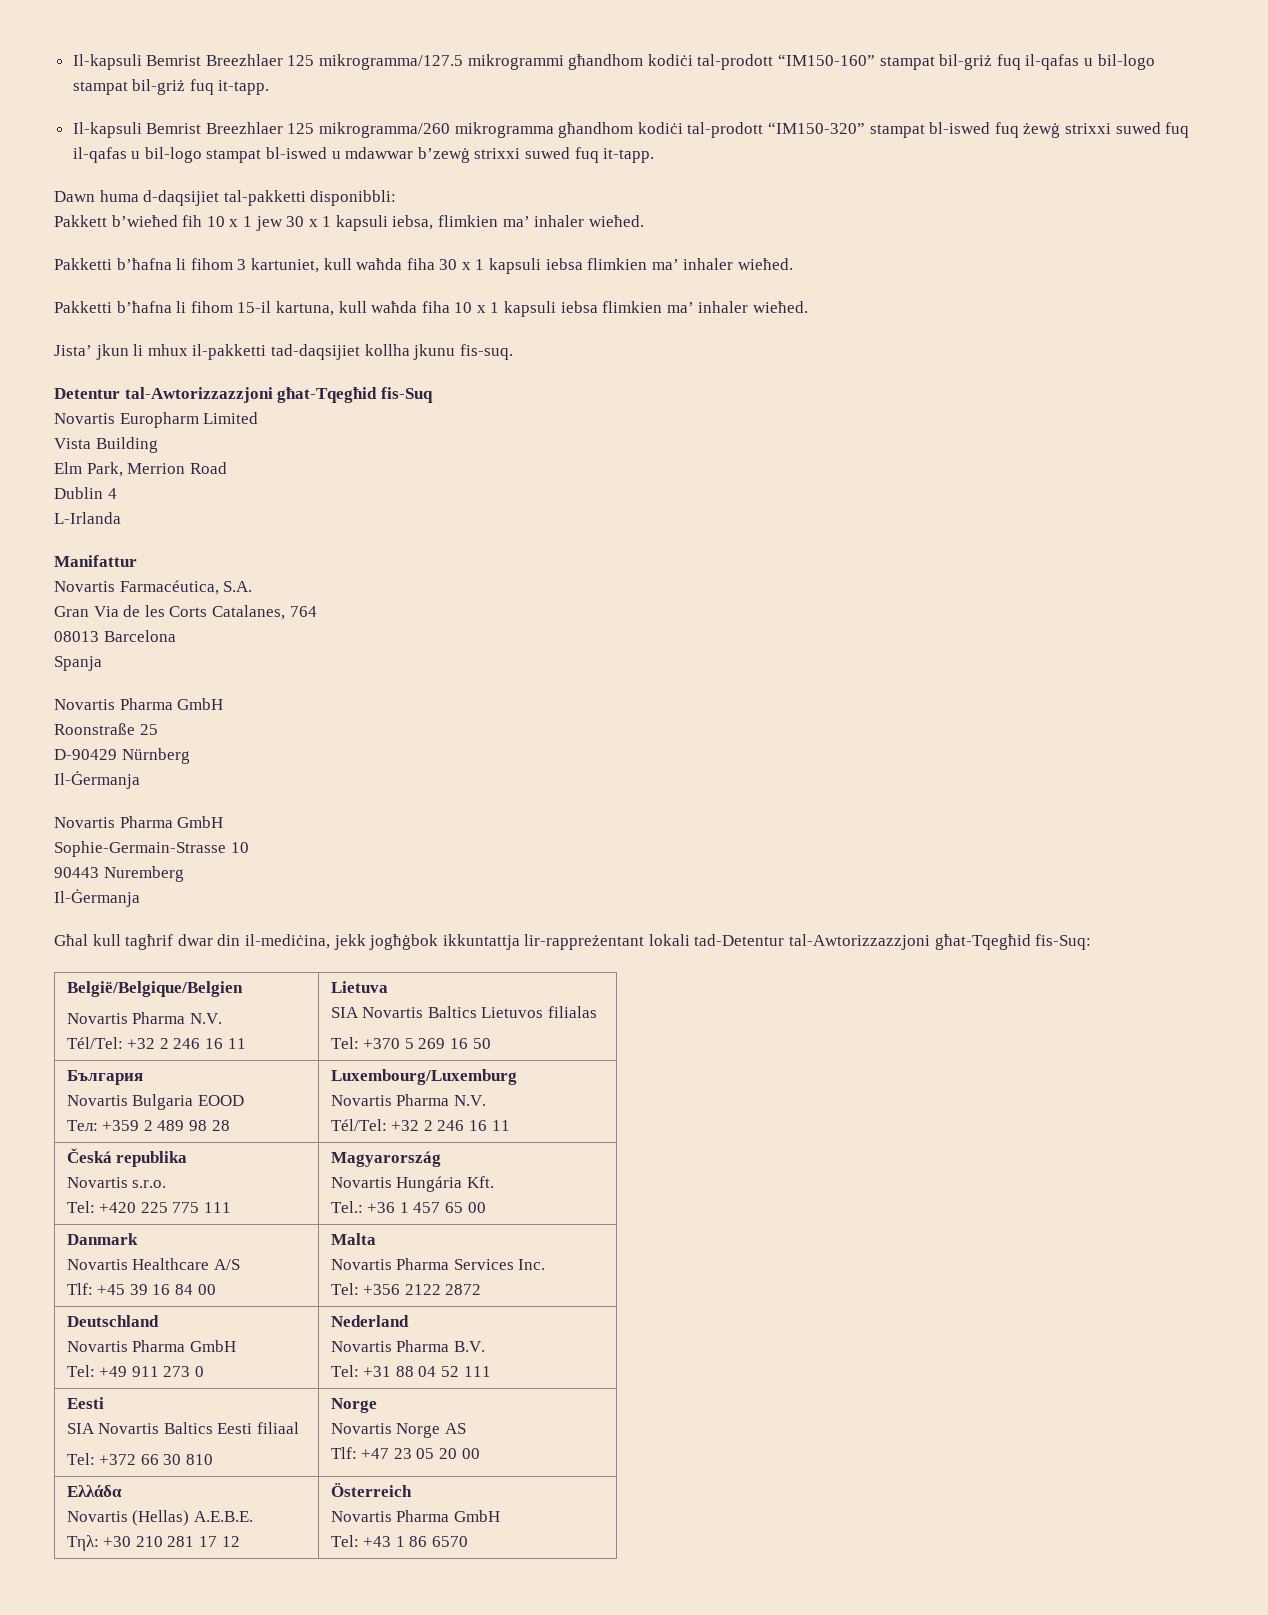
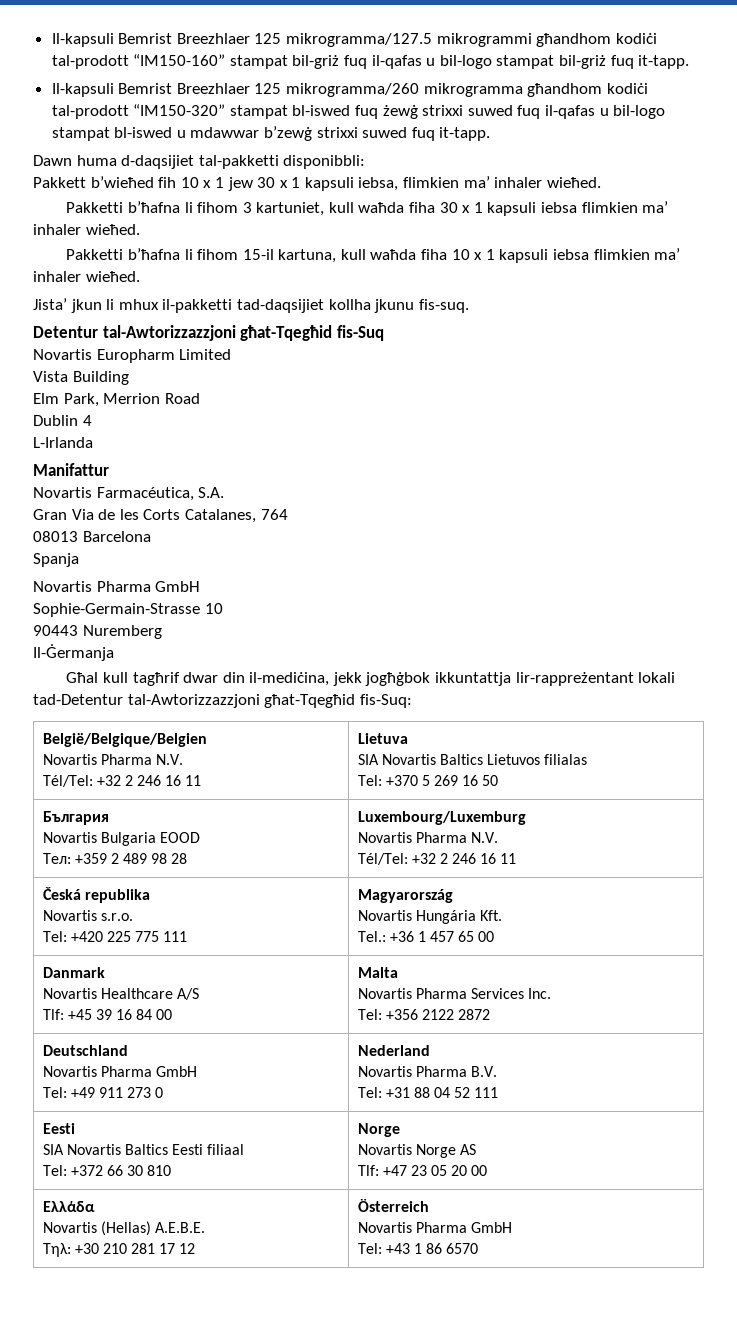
[54,723,158,735] [54,748,190,764] [54,771,140,789] [54,816,224,828] // Roonstraße 25 // D-90429 Nürnberg // Il-Ġermanja // Novartis Pharma GmbH -> (201, 586) none

